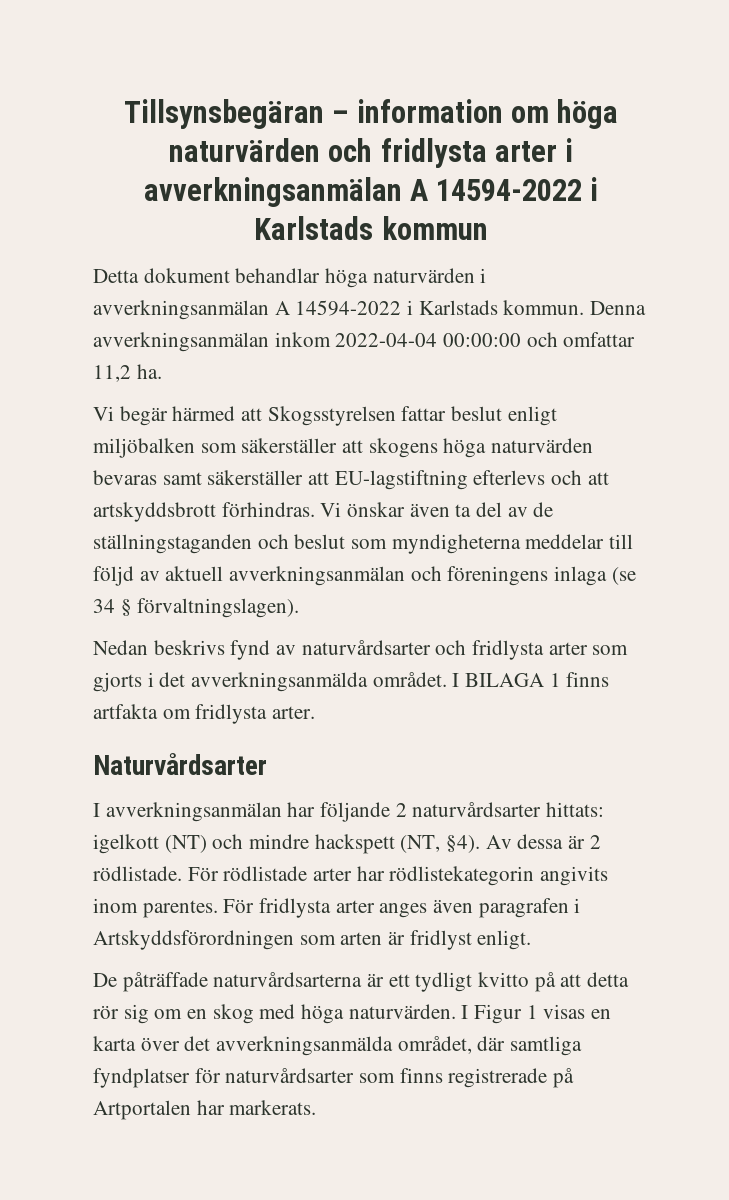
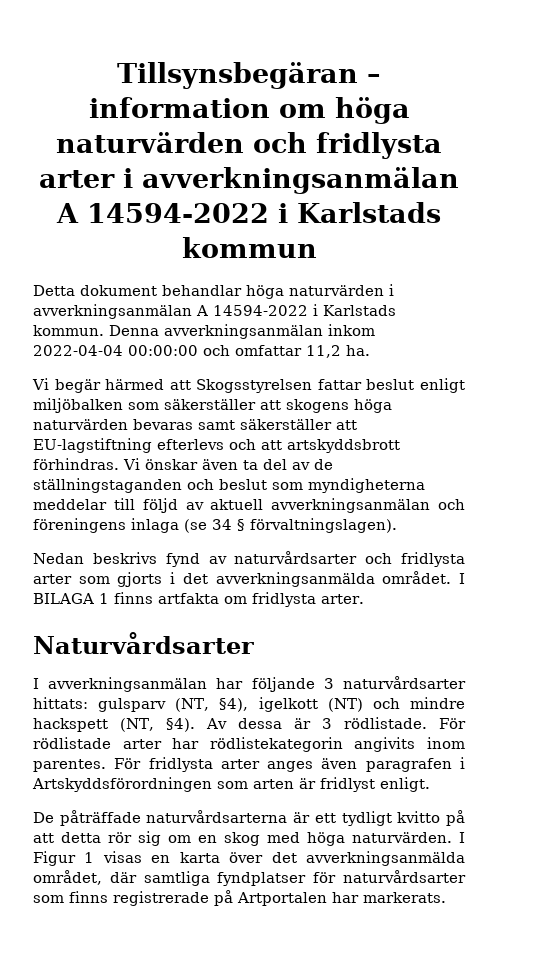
[395,803,407,817] 2 -> [323,678,334,689] 3
(605, 809) none -> [98,698,249,712] gulsparv (NT, §4),
[589,835,601,849] 2 -> [321,718,332,729] 3

